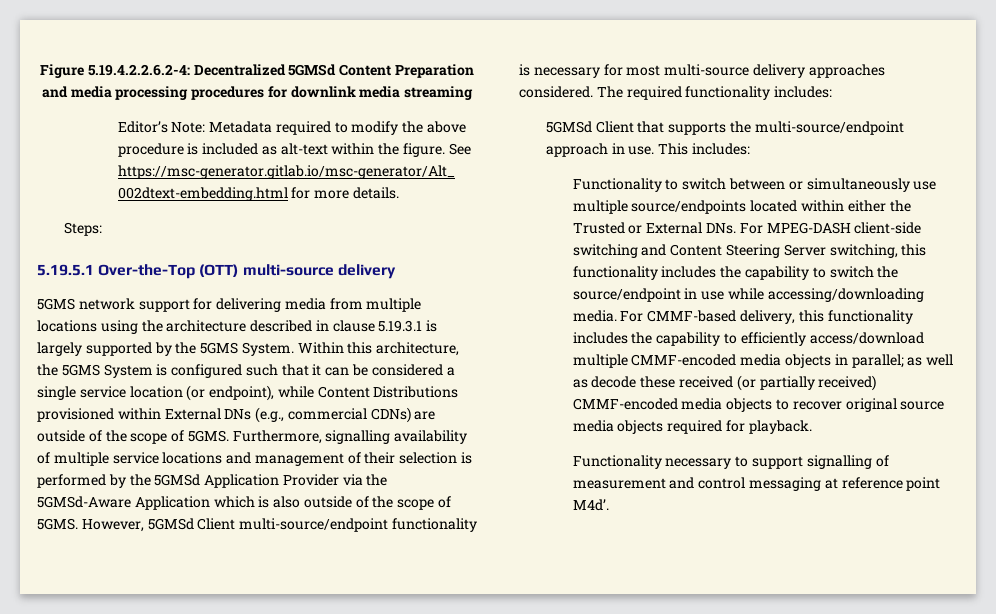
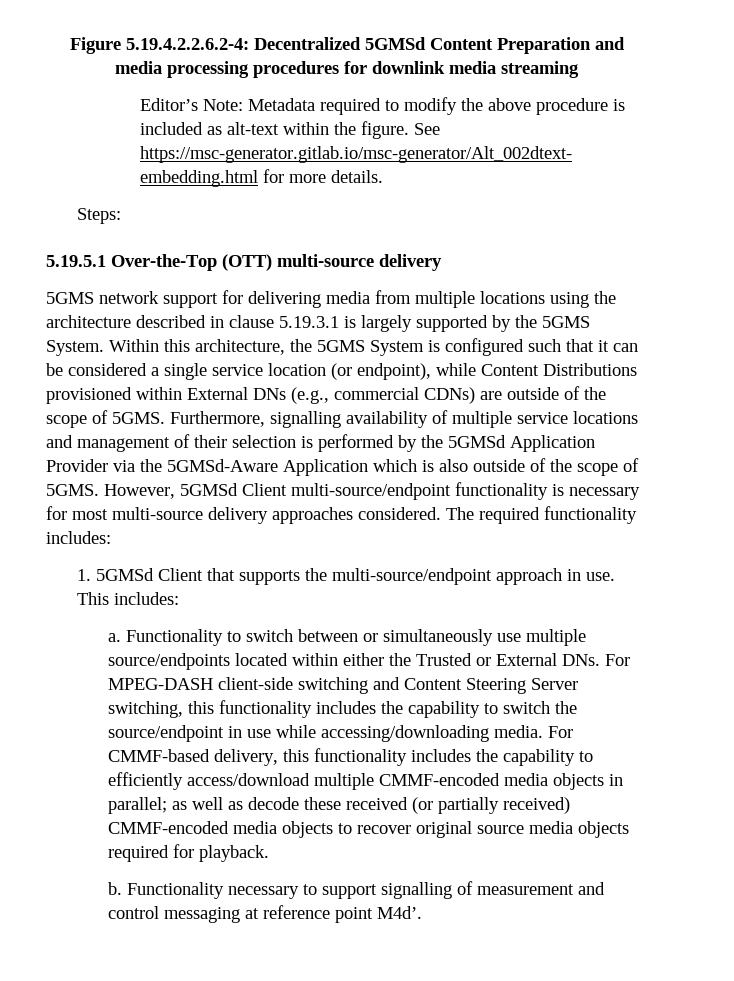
(833, 92) none -> [77,569,92,581] 1.
(750, 149) none -> [108,633,122,642] a.
(812, 427) none -> [108,882,123,895] b.

